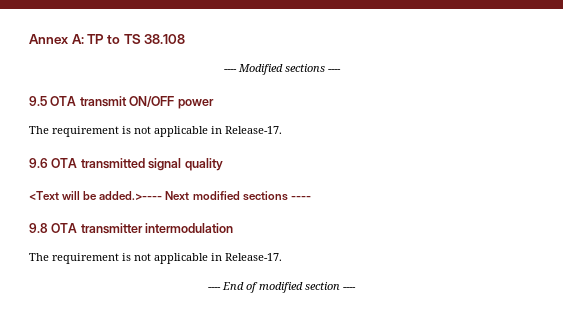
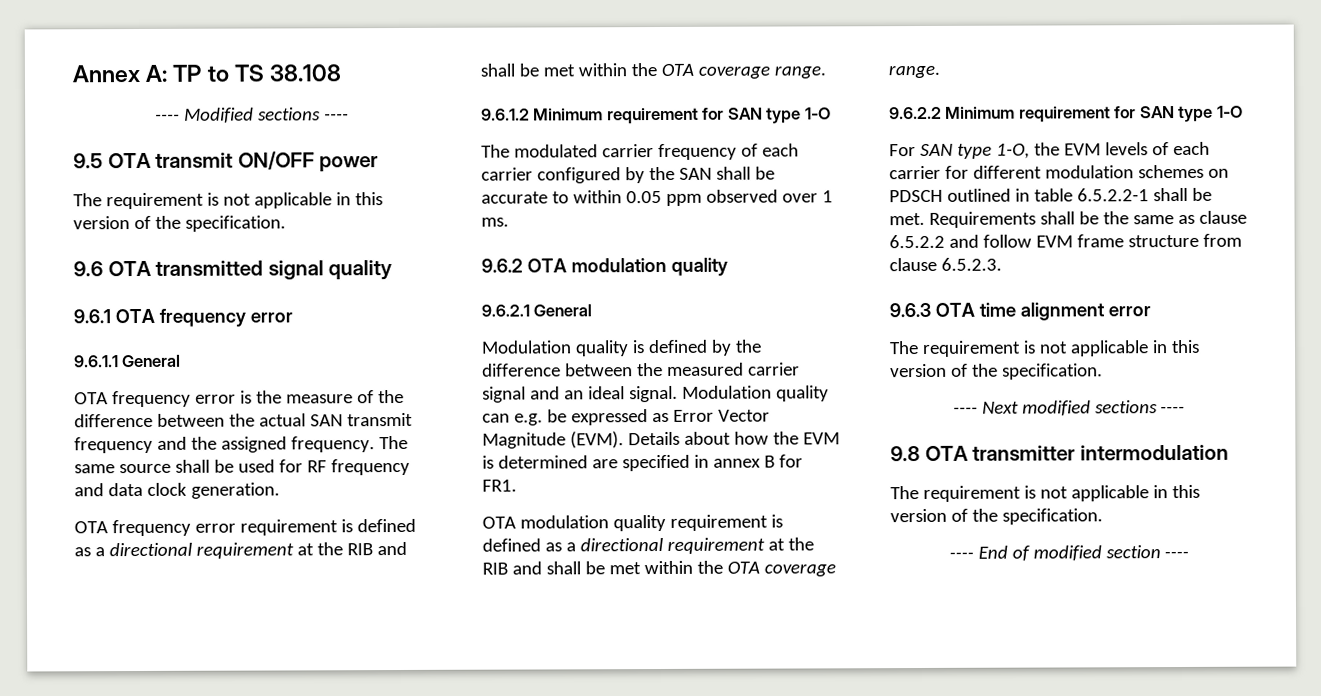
[225,126,282,134] Release-17. -> [354,192,383,206] [73,215,286,232] this version of the specification.
[29,191,163,200] <Text will be added.>---- -> [73,308,293,327] [74,354,182,368] [74,389,404,408] [74,412,413,428] [74,435,408,454] [74,458,410,476] [74,482,280,499] [74,518,416,537] [74,541,407,559] [480,63,826,79] [481,107,831,125] [481,143,799,161] [481,166,775,184] [481,189,833,206] [481,217,509,227] [481,257,728,276] [481,304,593,317] [481,339,762,357] [482,362,800,377] [482,385,829,403] [482,409,770,426] [482,431,840,449] [482,454,803,472] [482,479,517,492] [482,514,783,532] [482,537,814,554] [482,560,836,577] [888,64,940,79] [889,105,1243,123] [889,141,1210,159] [889,164,1229,180] [889,187,1212,203] [889,210,1247,228] [889,233,1242,249] [889,257,1002,272] [889,302,1151,321] [889,339,1200,357] [890,363,1103,380] [952,406,978,414] 9.6.1 OTA frequency error // 9.6.1.1 General // OTA frequency error is the measure of the difference between the actual SAN transmit frequency and the assigned frequency. The same source shall be used for RF frequency and data clock generation. // OTA frequency error requirement is defined as a directional requirement at the RIB and shall be met within the OTA coverage range. // 9.6.1.2 Minimum requirement for SAN type 1-O // The modulated carrier frequency of each carrier configured by the SAN shall be accurate to within 0.05 ppm observed over 1 ms. // 9.6.2 OTA modulation quality // 9.6.2.1 General // Modulation quality is defined by the difference between the measured carrier signal and an ideal signal. Modulation quality can e.g. be expressed as Error Vector Magnitude (EVM). Details about how the EVM is determined are specified in annex B for FR1. // OTA modulation quality requirement is defined as a directional requirement at the RIB and shall be met within the OTA coverage range. // 9.6.2.2 Minimum requirement for SAN type 1-O // For SAN type 1-O, the EVM levels of each carrier for different modulation schemes on PDSCH outlined in table 6.5.2.2-1 shall be met. Requirements shall be the same as clause 6.5.2.2 and follow EVM frame structure from clause 6.5.2.3. // 9.6.3 OTA time alignment error // The requirement is not applicable in this version of the specification. // ----
[225,253,282,261] Release-17. -> [1171,484,1200,499] [890,508,1103,525] this version of the specification.

